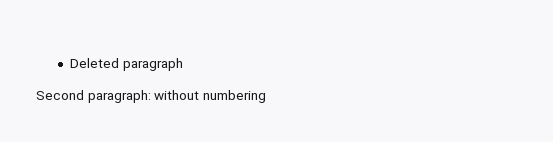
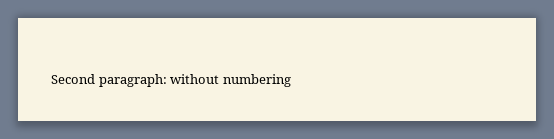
[70,58,183,71] Deleted paragraph // -> (51, 79) none

